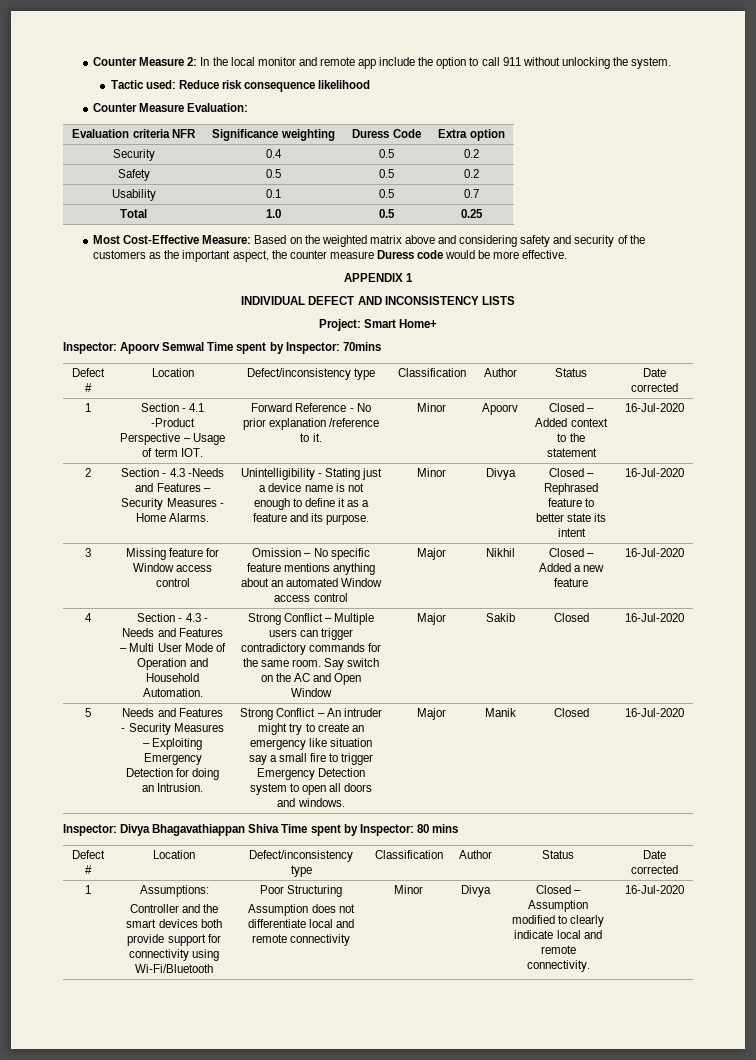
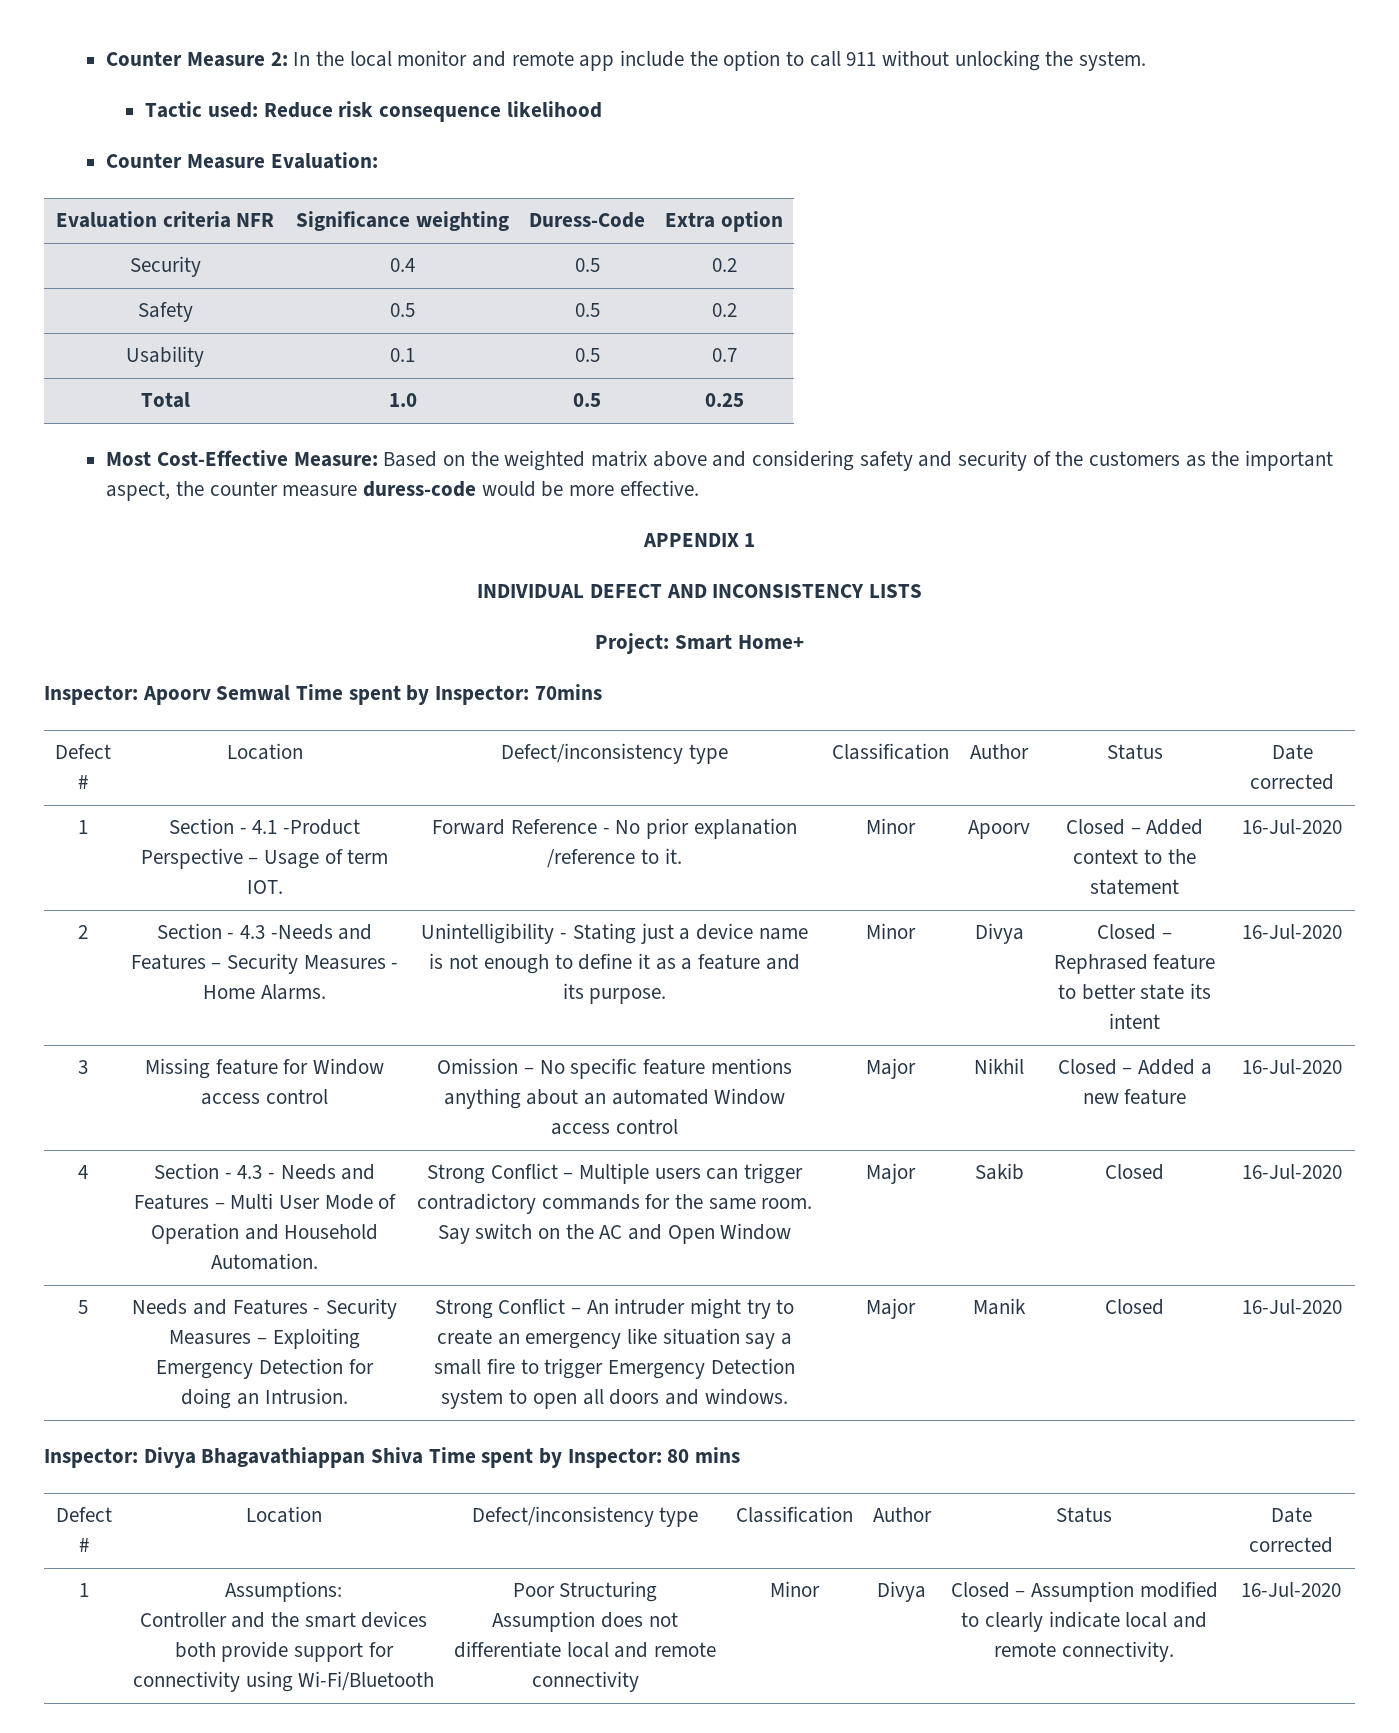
[352,129,421,138] Duress Code -> [529,212,645,228] Duress-Code
[376,250,444,259] Duress code -> [362,481,476,497] duress-code

